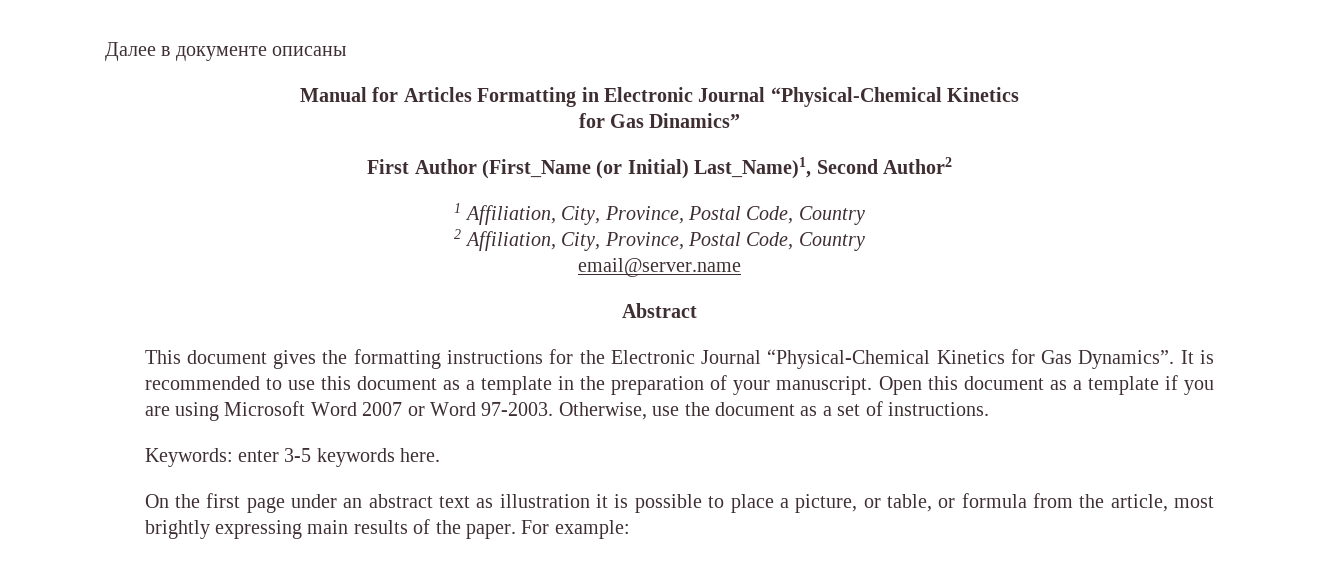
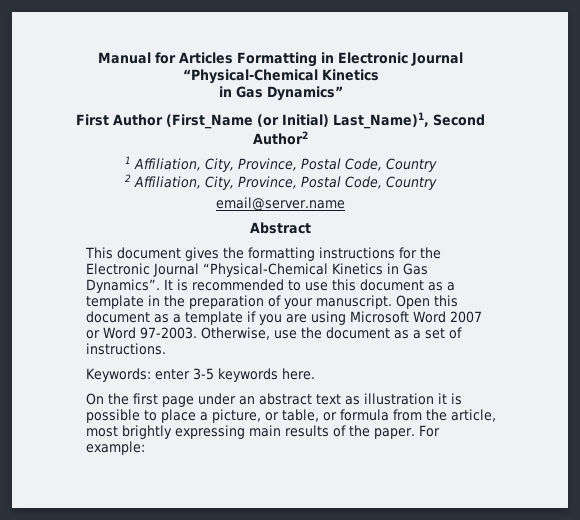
[105,42,347,61] Далее в документе описаны // -> (98, 58) none
[578,113,741,128] for Gas Dinamics” -> [218,86,343,101] in Gas Dynamics”
[1010,349,1035,364] for -> [387,263,400,274] in

